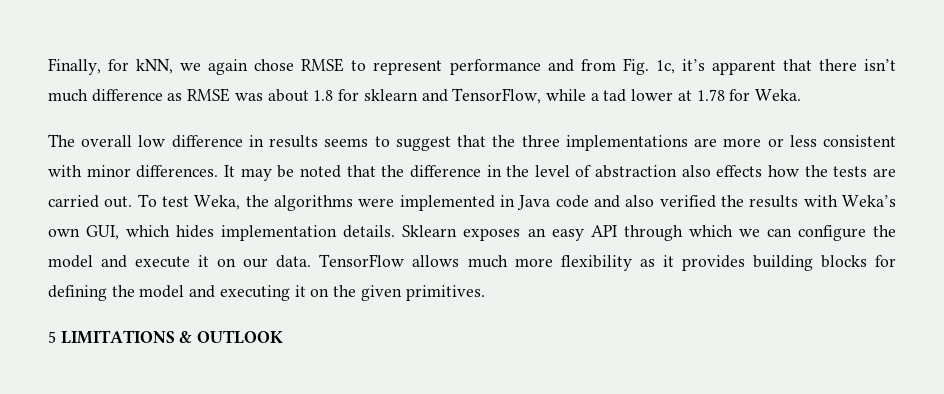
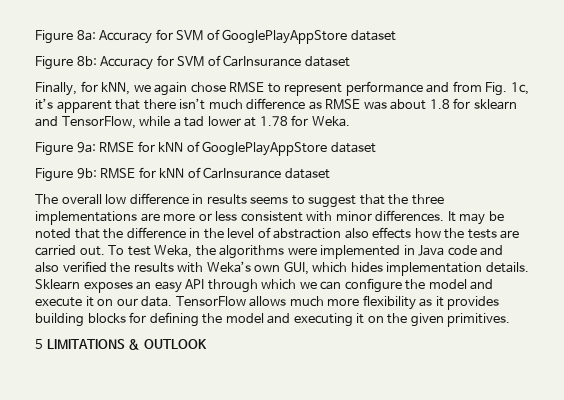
(48, 66) none -> [35,29,396,44] [35,55,350,70] Figure 8a: Accuracy for SVM of GooglePlayAppStore dataset // Figure 8b: Accuracy for SVM of CarInsurance dataset //
(802, 95) none -> [35,141,376,156] [35,167,330,182] // Figure 9a: RMSE for kNN of GooglePlayAppStore dataset // Figure 9b: RMSE for kNN of CarInsurance dataset

